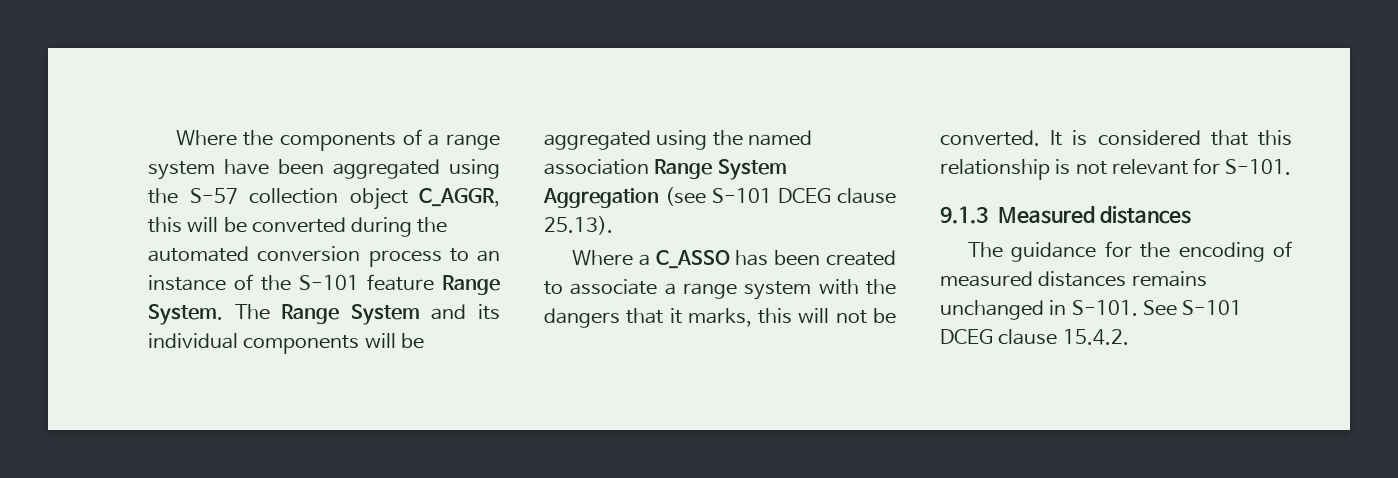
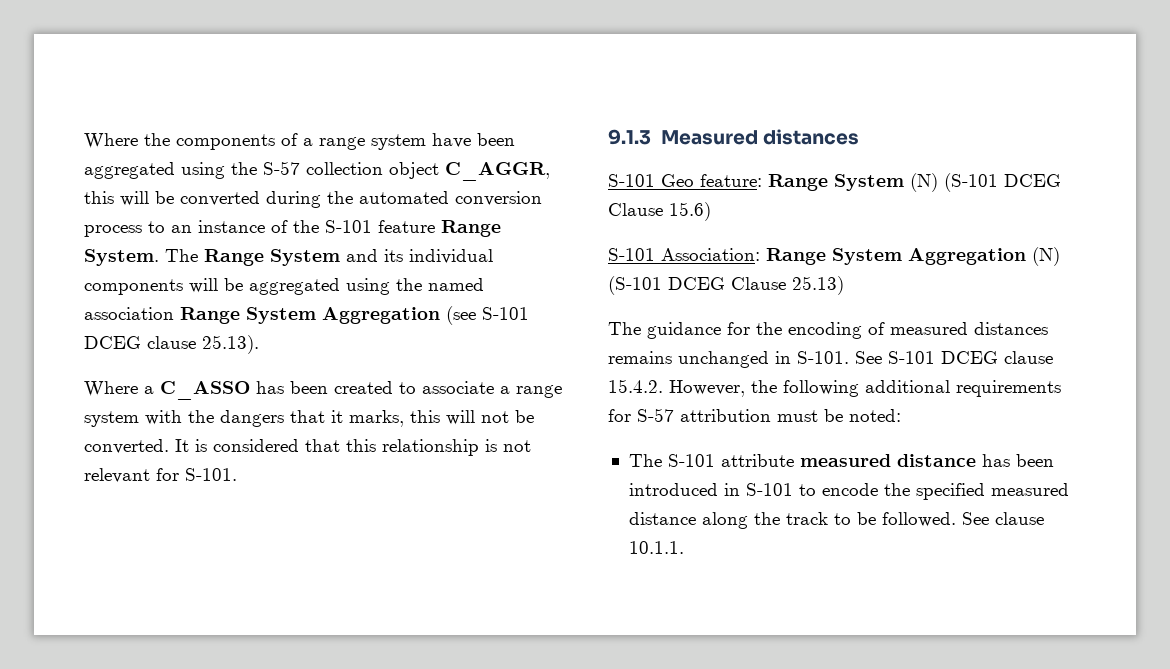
(1192, 215) none -> [608,173,1061,192] [608,202,711,221] [608,247,1060,266] [608,276,844,295] // S-101 Geo feature: Range System (N) (S-101 DCEG Clause 15.6) // S-101 Association: Range System Aggregation (N) (S-101 DCEG Clause 25.13)
(1129, 337) none -> [669,380,1061,397] [608,408,901,422] [628,454,1054,467] [628,483,1069,500] [628,512,1044,529] [628,541,684,554] However, the following additional requirements for S-57 attribution must be noted: // The S-101 attribute measured distance has been introduced in S-101 to encode the specified measured distance along the track to be followed. See clause 10.1.1.

